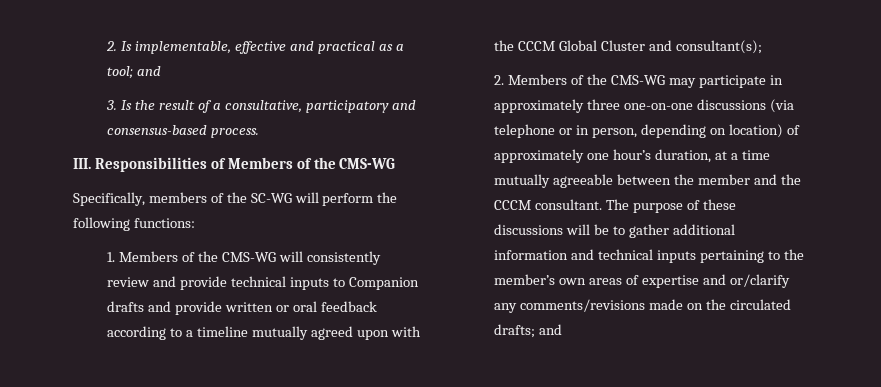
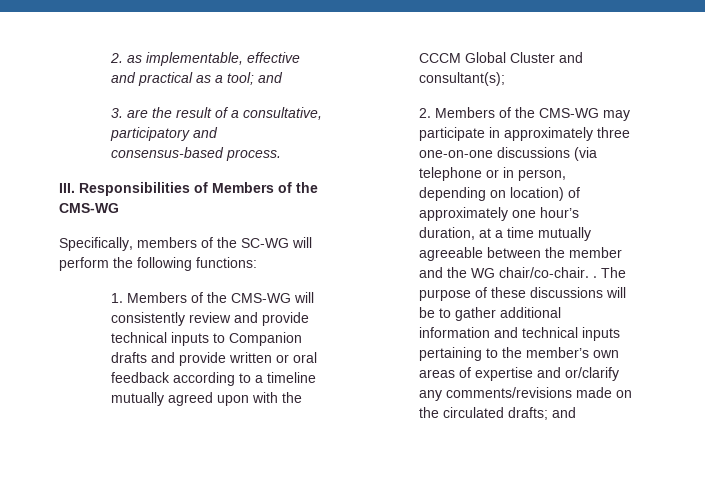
[106,41,133,51] 2. Is -> [110,53,143,63] 2. as
[121,100,133,110] Is -> [127,109,149,118] are
[494,199,603,210] CCCM consultant. -> [471,267,598,278] WG chair/co-chair. .

